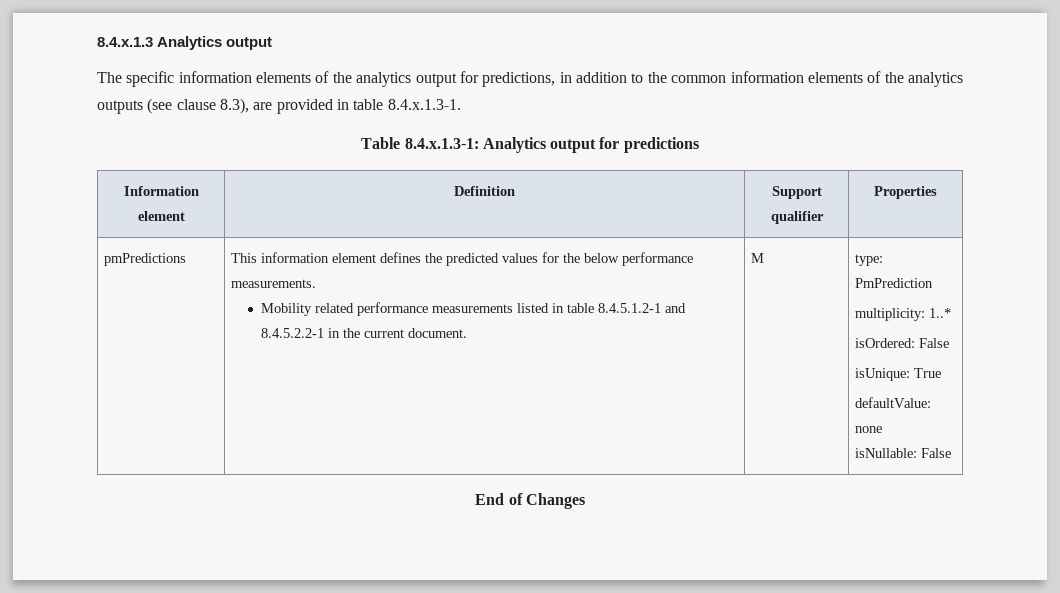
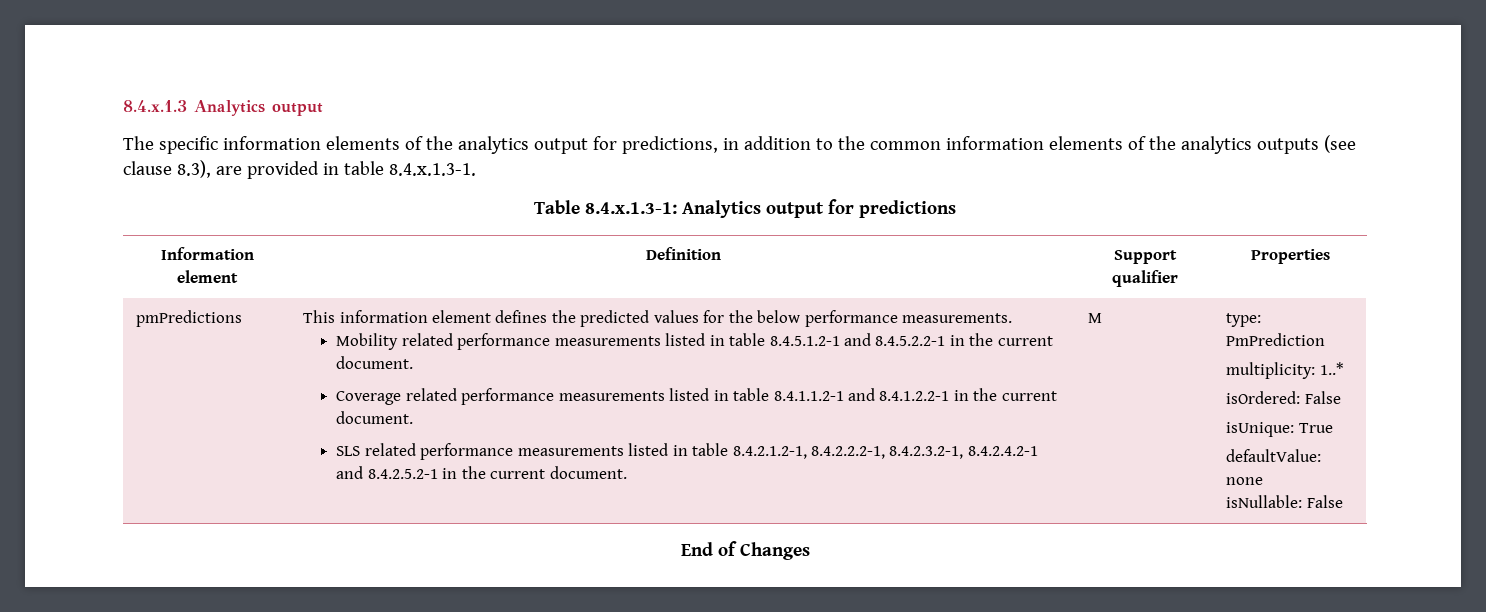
(468, 333) none -> [336,388,1057,405] [336,411,414,424] [336,443,1038,460] [336,466,627,479] // Coverage related performance measurements listed in table 8.4.1.1.2-1 and 8.4.1.2.2-1 in the current document. // SLS related performance measurements listed in table 8.4.2.1.2-1, 8.4.2.2.2-1, 8.4.2.3.2-1, 8.4.2.4.2-1 and 8.4.2.5.2-1 in the current document.

